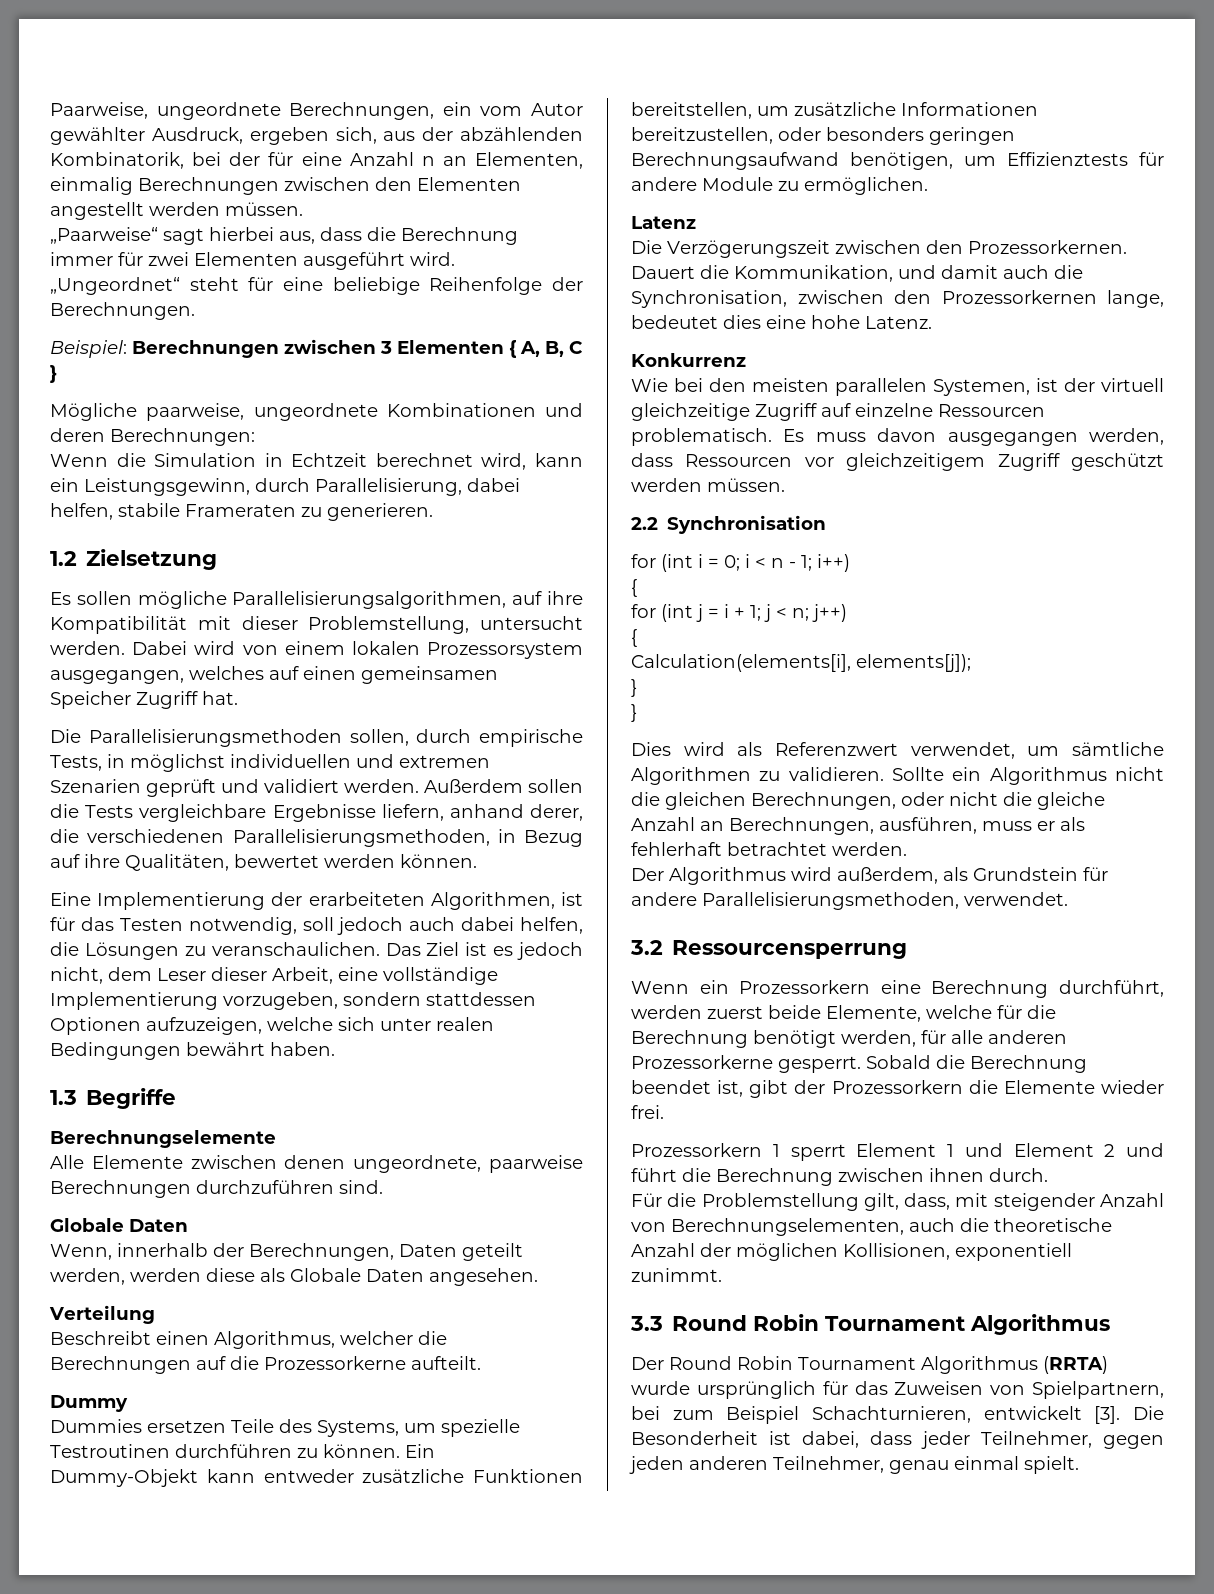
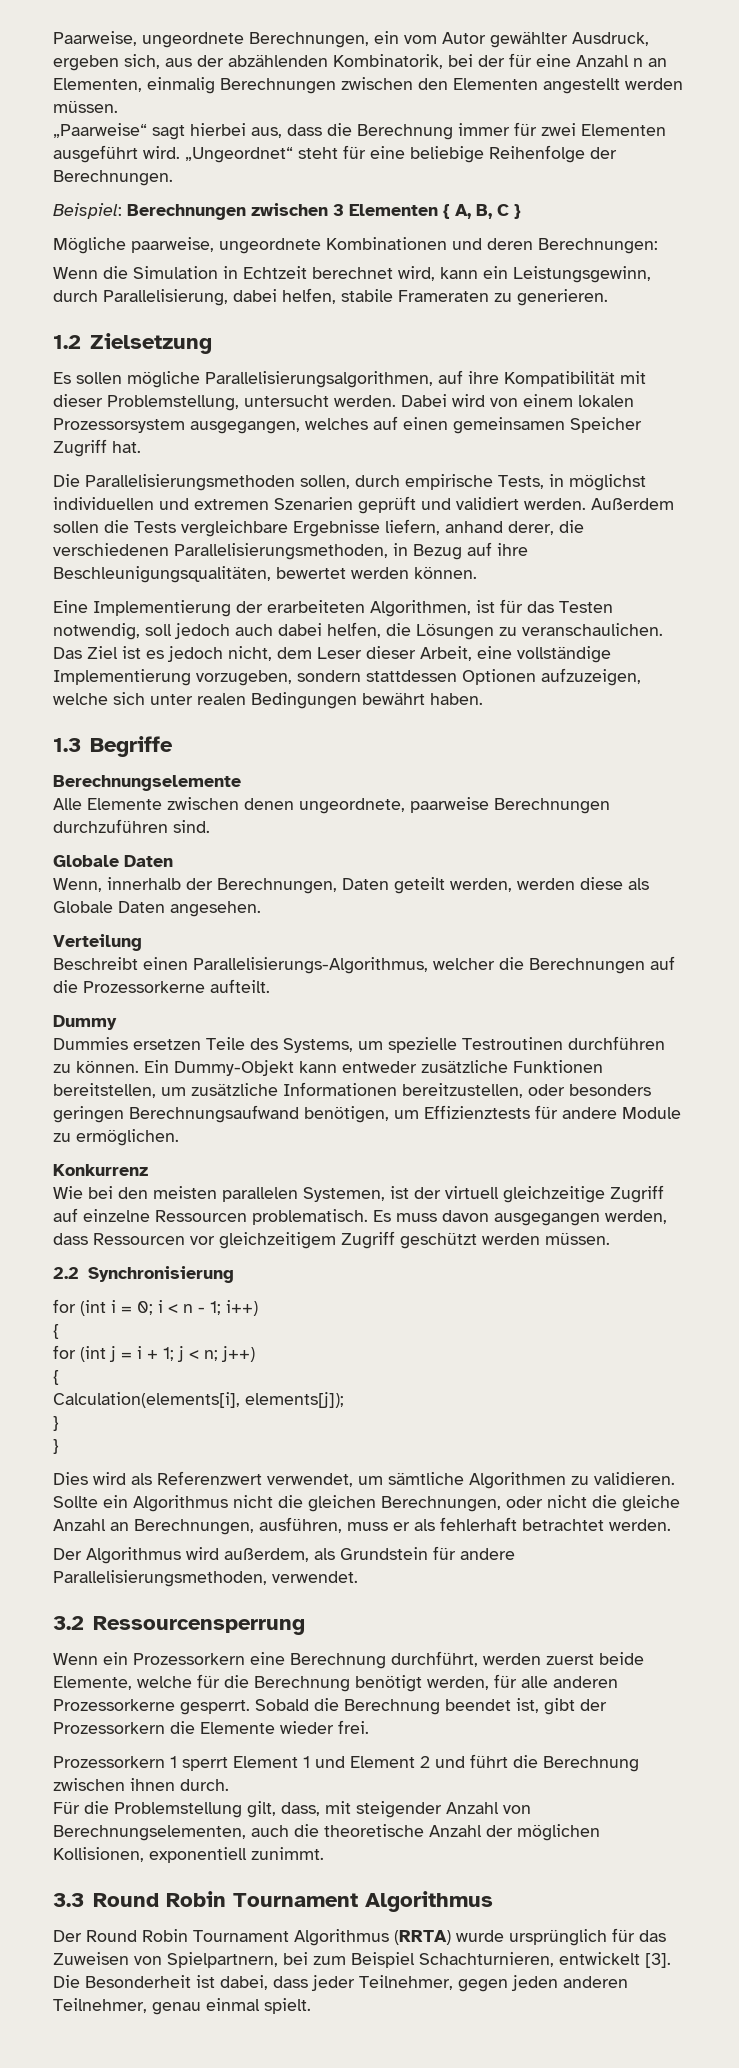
[125,854,229,871] Qualitäten, -> [53,566,271,583] Beschleunigungsqualitäten,
[214,1331,335,1349] Algorithmus, -> [193,957,428,974] Parallelisierungs-Algorithmus,
[631,216,696,229] [631,240,1127,258] [631,265,1083,282] [631,290,1164,308] [631,315,932,329] // Latenz // Die Verzögerungszeit zwischen den Prozessorkernen. Dauert die Kommunikation, und damit auch die Synchronisation, zwischen den Prozessorkernen lange, bedeutet dies eine hohe Latenz. -> (179, 1137) none
[667,515,827,534] Synchronisation -> [87,1266,234,1283] Synchronisierung

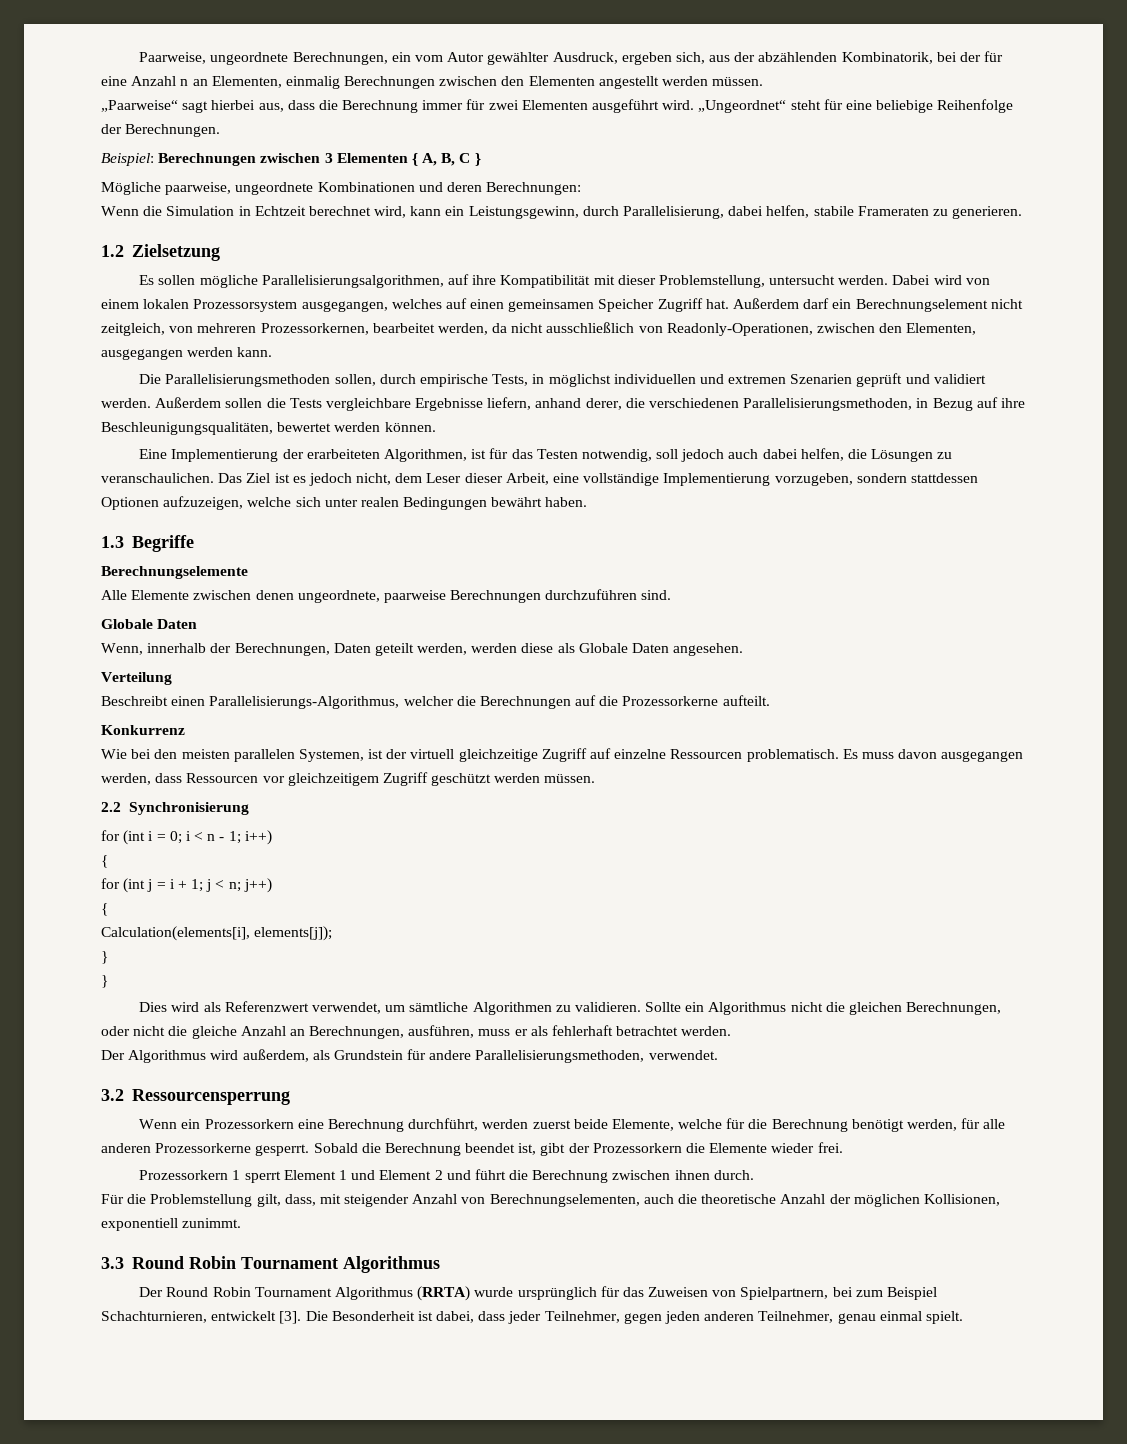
(141, 447) none -> [733,298,1023,312] [101,322,977,336] [101,347,273,360] Außerdem darf ein Berechnungselement nicht zeitgleich, von mehreren Prozessorkernen, bearbeitet werden, da nicht ausschließlich von Readonly-Operationen, zwischen den Elementen, ausgegangen werden kann.
[53,1015,117,1030] [53,1036,665,1053] [53,1060,603,1076] [53,1082,651,1098] [53,1105,681,1123] [53,1129,179,1146] // Dummy // Dummies ersetzen Teile des Systems, um spezielle Testroutinen durchführen zu können. Ein Dummy-Objekt kann entweder zusätzliche Funktionen bereitstellen, um zusätzliche Informationen bereitzustellen, oder besonders geringen Berechnungsaufwand benötigen, um Effizienztests für andere Module zu ermöglichen. -> (770, 700) none

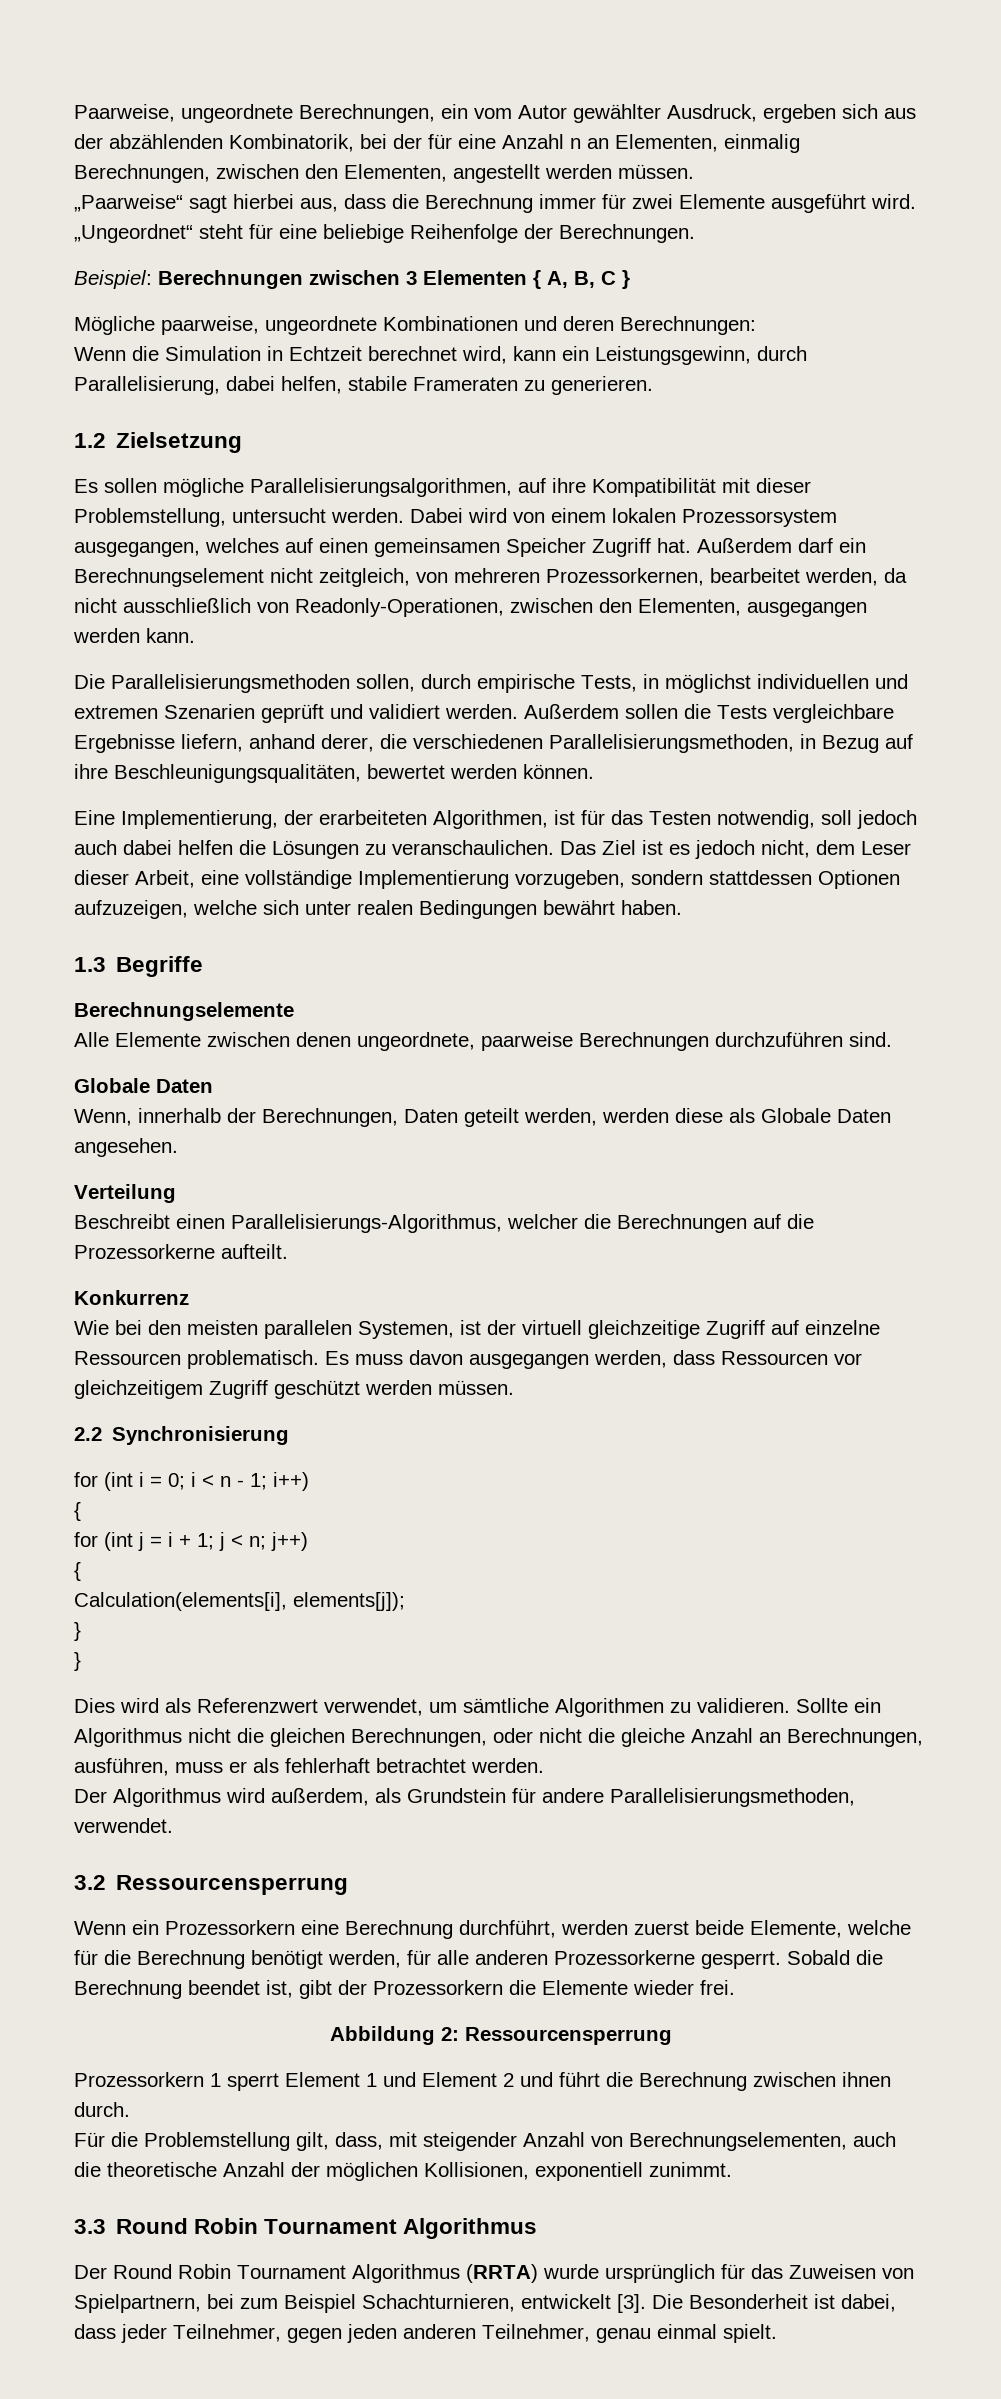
[675,52,705,64] sich, -> [842,104,878,119] sich
[344,76,595,89] Berechnungen zwischen den Elementen -> [74,164,447,183] Berechnungen, zwischen den Elementen,
[521,100,588,110] Elementen -> [679,194,765,209] Elemente
[171,449,279,462] Implementierung -> [121,810,278,829] Implementierung,
[800,448,844,461] helfen, -> [178,840,233,855] helfen
(843, 1147) none -> [329,2026,672,2045] // Abbildung 2: Ressourcensperrung

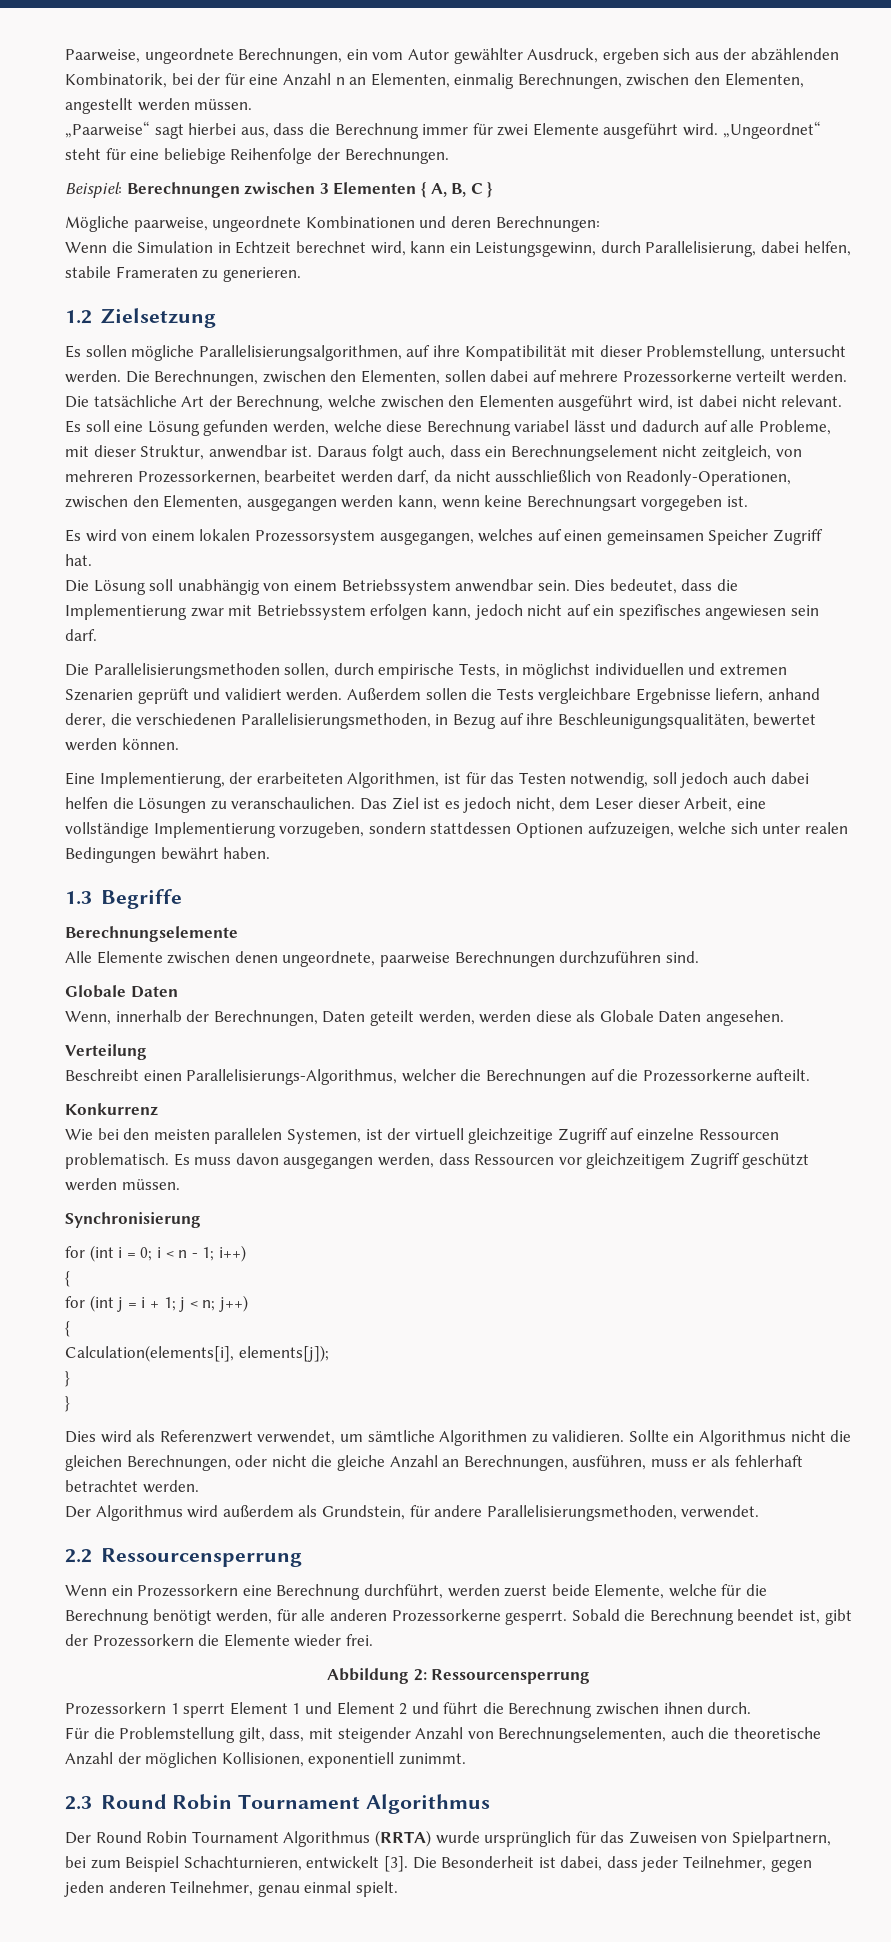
[410,508,463,523] Dabei -> [125,370,848,386] [65,395,843,411] [65,420,831,436] [65,445,802,461] [65,470,792,486] [65,495,748,511] [65,529,81,542] Die Berechnungen, zwischen den Elementen, sollen dabei auf mehrere Prozessorkerne verteilt werden. Die tatsächliche Art der Berechnung, welche zwischen den Elementen ausgeführt wird, ist dabei nicht relevant. Es soll eine Lösung gefunden werden, welche diese Berechnung variabel lässt und dadurch auf alle Probleme, mit dieser Struktur, anwendbar ist. Daraus folgt auch, dass ein Berechnungselement nicht zeitgleich, von mehreren Prozessorkernen, bearbeitet werden darf, da nicht ausschließlich von Readonly-Operationen, zwischen den Elementen, ausgegangen werden kann, wenn keine Berechnungsart vorgegeben ist. // Es
[697,538,866,553] [74,568,907,587] [74,598,867,617] [73,628,195,643] Außerdem darf ein Berechnungselement nicht zeitgleich, von mehreren Prozessorkernen, bearbeitet werden, da nicht ausschließlich von Readonly-Operationen, zwischen den Elementen, ausgegangen werden kann. -> [65,579,739,595] [65,604,820,620] [65,629,97,641] // Die Lösung soll unabhängig von einem Betriebssystem anwendbar sein. Dies bedeutet, dass die Implementierung zwar mit Betriebssystem erfolgen kann, jedoch nicht auf ein spezifisches angewiesen sein darf.
[74,1427,102,1441] 2.2 -> (180, 1184) none
[271,1788,506,1806] außerdem, als Grundstein -> [222,1505,405,1520] außerdem als Grundstein,
[74,1875,106,1890] 3.2 -> [65,1549,92,1563] 2.2
[74,2219,106,2234] 3.3 -> [65,1796,92,1810] 2.3

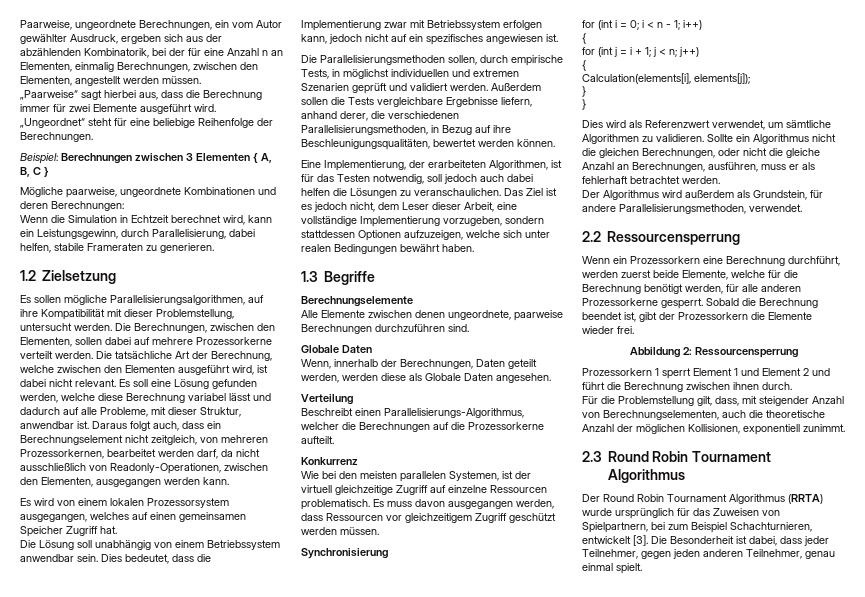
[397,495,748,511] kann, wenn keine Berechnungsart vorgegeben ist. -> [203,477,229,485] kann.
[791,605,820,616] [65,629,97,641] sein darf. -> [546,34,558,42] ist.

